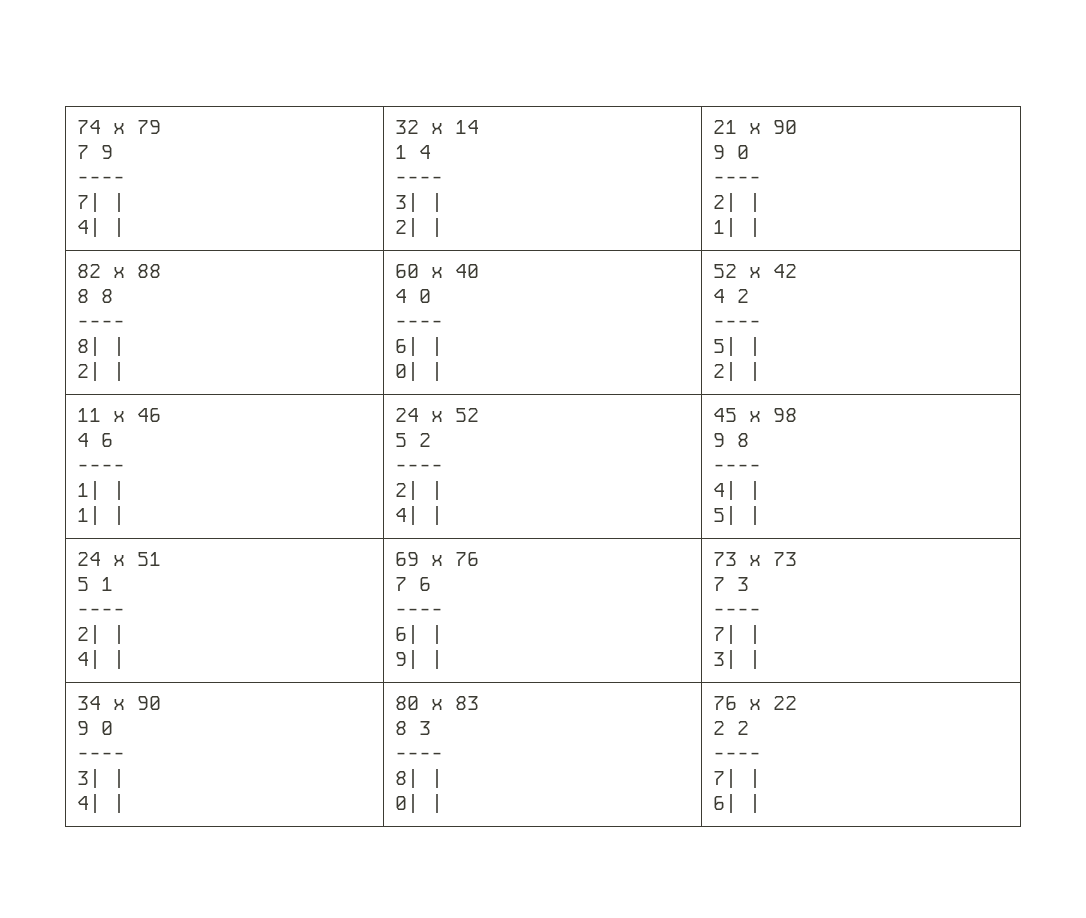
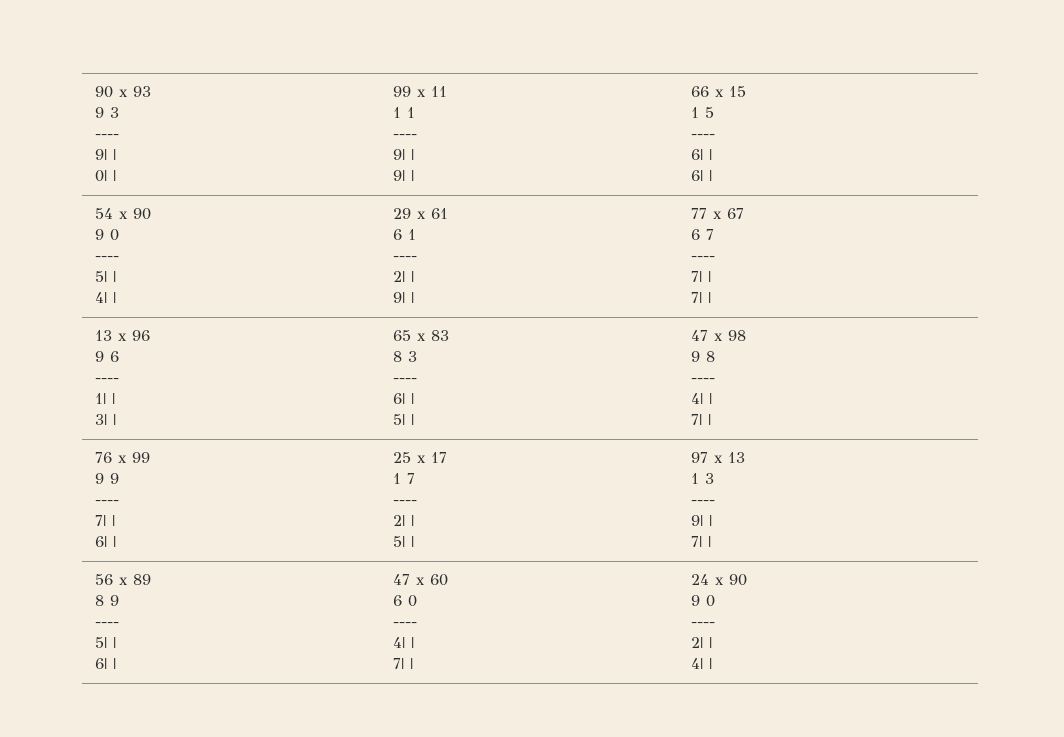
[76,120,161,134] [76,145,89,159] 74 x 79 // 7 -> [94,86,151,98] [94,107,119,118] [94,134,119,139] [94,149,116,160] [94,170,116,182] [392,86,447,97] [392,107,415,118] [392,134,417,139] [392,149,414,160] [392,170,414,181] [690,86,746,97] [690,107,714,118] [690,134,715,139] [690,149,712,160] [690,170,712,181] [94,208,151,220] [94,229,119,241] [94,256,119,261] [94,271,116,282] [94,292,116,303] [392,208,448,219] [392,229,416,240] [392,256,417,261] [392,271,414,282] [392,292,414,303] [690,208,744,219] [690,229,714,240] [690,256,715,261] [690,271,711,282] [690,292,711,303] [94,330,150,341] [94,351,119,362] [94,378,119,383] [94,393,115,404] [94,414,116,425] [392,330,449,341] [392,351,417,362] [392,378,417,383] [392,393,414,404] [392,414,414,425] [690,330,746,341] [690,351,715,362] [690,378,715,383] [690,393,712,404] [690,414,711,425] [94,452,150,463] [94,473,104,484] 90 x 93 // 9 3 // ---- // 9| | // 0| | | 99 x 11 // 1 1 // ---- // 9| | // 9| | | 66 x 15 // 1 5 // ---- // 6| | // 6| | // 54 x 90 // 9 0 // ---- // 5| | // 4| | | 29 x 61 // 6 1 // ---- // 2| | // 9| | | 77 x 67 // 6 7 // ---- // 7| | // 7| | // 13 x 96 // 9 6 // ---- // 1| | // 3| | | 65 x 83 // 8 3 // ---- // 6| | // 5| | | 47 x 98 // 9 8 // ---- // 4| | // 7| | // 76 x 99 // 9
[76,218,125,237] [394,120,479,134] [394,145,431,159] [394,176,443,184] [394,193,443,212] [394,218,443,237] [712,120,737,134] 4| | | 32 x 14 // 1 4 // ---- // 3| | // 2| | | 21 -> [94,536,116,547] [392,452,447,463] [392,473,415,484] [392,500,417,505] [392,515,414,526] [392,536,414,547] [690,452,745,463] [690,473,714,484] [690,500,715,505] [690,515,712,526] [690,536,711,547] [94,574,151,585] [94,595,119,606] [94,622,119,627] [94,637,116,648] [94,658,116,669] [392,574,448,586] [392,595,417,607] [392,622,417,627] [392,637,414,648] [392,658,413,669] [690,574,709,585] 6| | | 25 x 17 // 1 7 // ---- // 2| | // 5| | | 97 x 13 // 1 3 // ---- // 9| | // 7| | // 56 x 89 // 8 9 // ---- // 5| | // 6| | | 47 x 60 // 6 0 // ---- // 4| | // 7| | | 24
[712,218,761,237] [76,264,161,278] [76,289,113,303] [76,320,125,328] [76,337,125,356] [76,362,125,381] [394,264,479,278] [394,289,431,303] [394,320,443,328] [394,337,443,356] [394,362,443,381] [712,264,797,278] [712,289,749,303] [712,320,761,328] [712,337,761,356] [712,362,761,381] [76,408,161,422] [76,433,113,447] [76,464,125,472] [76,481,125,500] [76,506,125,525] [394,408,479,422] [394,433,431,447] [394,464,443,472] [394,481,443,500] [394,506,443,525] [712,408,797,422] [712,433,749,447] [712,464,761,472] [712,481,761,500] [712,506,761,525] [76,552,161,566] [76,577,113,591] [76,608,125,616] [76,625,125,644] [76,650,125,669] [394,552,479,566] [394,577,431,591] [394,608,443,616] [394,625,443,644] [394,650,443,669] [712,552,797,566] [712,577,749,591] [712,608,761,616] [712,625,761,644] [712,650,761,669] [76,696,161,710] [76,721,113,735] [76,752,125,760] [76,769,125,788] [76,794,125,813] [394,696,479,710] [394,721,431,735] [394,752,443,760] [394,769,443,788] [394,794,443,813] [712,696,797,710] [712,721,749,735] [712,752,761,760] [712,769,761,788] [712,794,737,813] 1| | // 82 x 88 // 8 8 // ---- // 8| | // 2| | | 60 x 40 // 4 0 // ---- // 6| | // 0| | | 52 x 42 // 4 2 // ---- // 5| | // 2| | // 11 x 46 // 4 6 // ---- // 1| | // 1| | | 24 x 52 // 5 2 // ---- // 2| | // 4| | | 45 x 98 // 9 8 // ---- // 4| | // 5| | // 24 x 51 // 5 1 // ---- // 2| | // 4| | | 69 x 76 // 7 6 // ---- // 6| | // 9| | | 73 x 73 // 7 3 // ---- // 7| | // 3| | // 34 x 90 // 9 0 // ---- // 3| | // 4| | | 80 x 83 // 8 3 // ---- // 8| | // 0| | | 76 x 22 // 2 2 // ---- // 7| | // 6| -> [690,658,703,669] 4|

